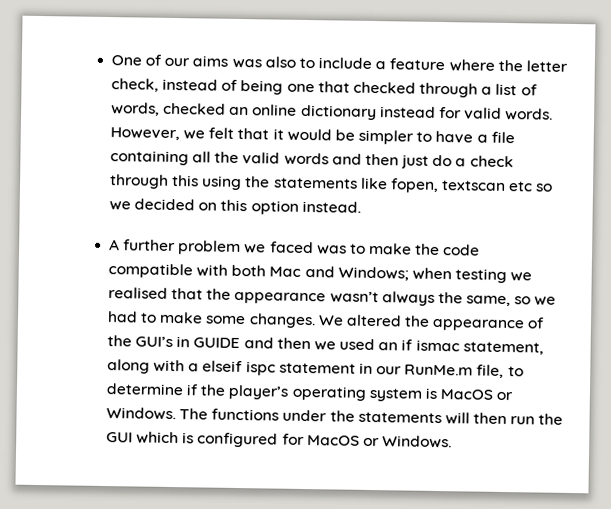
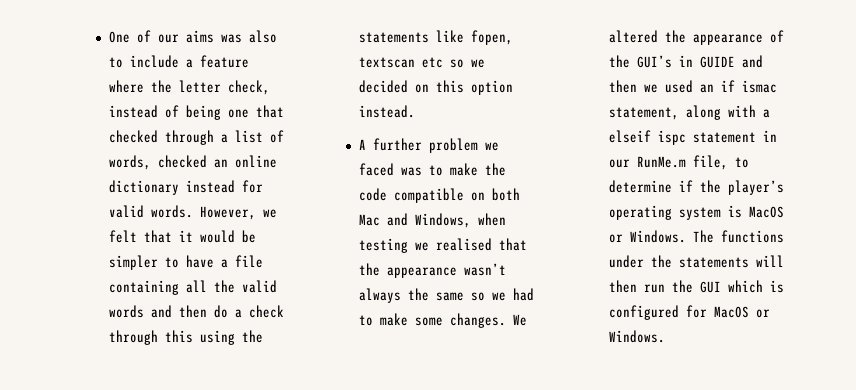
[401,154,430,169] just -> (208, 311) none
[195,264,228,277] with -> [471,192,486,201] on
[337,266,409,281] Windows; -> [415,213,472,228] Windows,
[466,295,512,307] same, -> [436,292,465,301] same

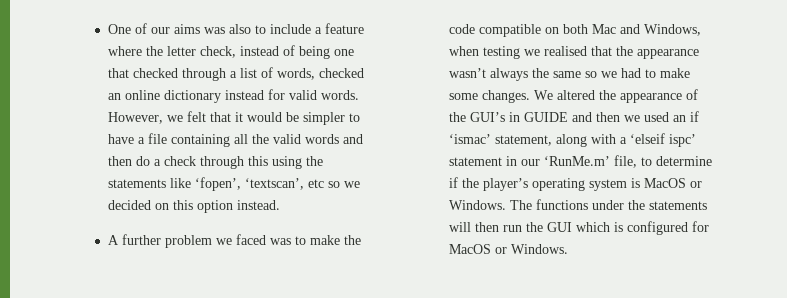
[471,30,514,45] [359,57,416,68] fopen, textscan -> [194,177,304,191] ‘fopen’, ‘textscan’,
[742,80,778,93] ismac -> [448,134,491,144] ‘ismac’
[609,130,687,145] elseif ispc -> [629,133,696,147] ‘elseif ispc’
[637,156,687,168] RunMe.m -> [543,156,610,166] ‘RunMe.m’

